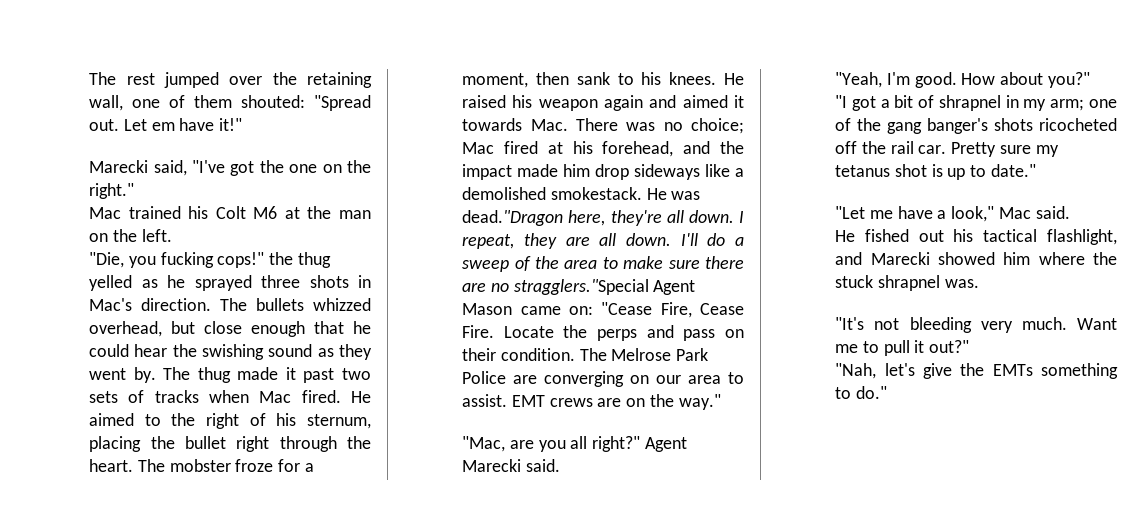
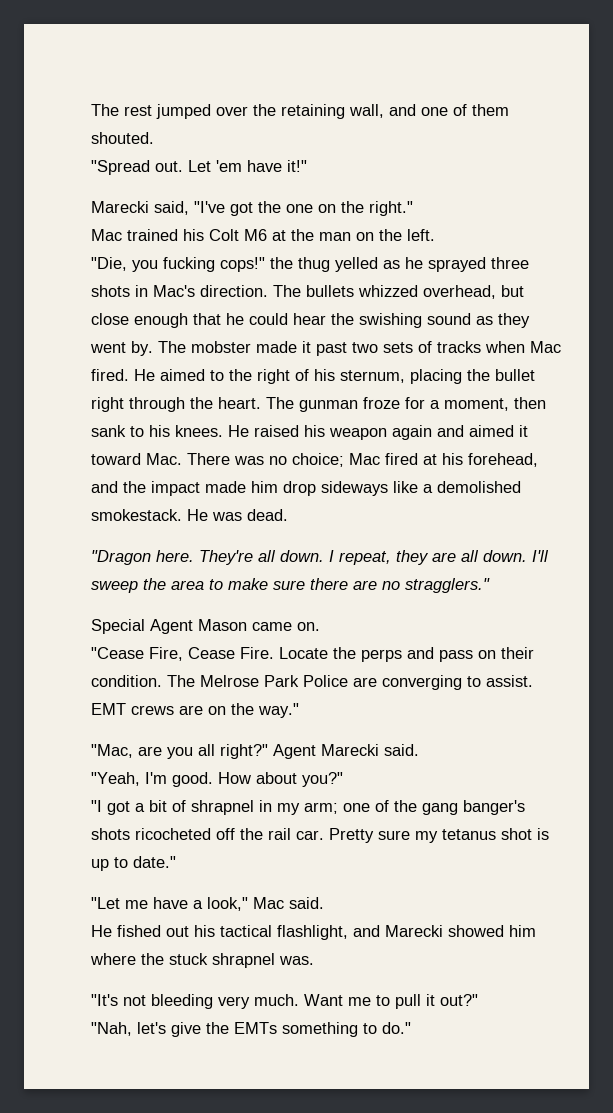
(124, 103) none -> [388,104,416,116] and
[241,95,306,108] shouted: -> [90,132,154,144] shouted. //
[151,122,175,131] em -> [215,160,242,172] 'em
[197,367,231,383] thug -> [190,341,251,353] mobster
[169,459,231,472] mobster -> [298,400,358,412] gunman
[462,118,523,131] towards -> [90,453,141,465] toward
[462,210,662,226] dead."Dragon here, they're -> [246,509,288,521] [90,550,253,565] dead. // "Dragon here. They're
[707,233,744,246] [462,256,531,272] do a sweep of -> [90,581,138,593] sweep
[513,279,649,295] stragglers."Special -> [404,578,490,593] [90,619,145,634] stragglers." // Special
[568,306,593,315] on: -> [296,622,320,631] on. //
[630,375,722,384] on our area -> (462, 682) none

